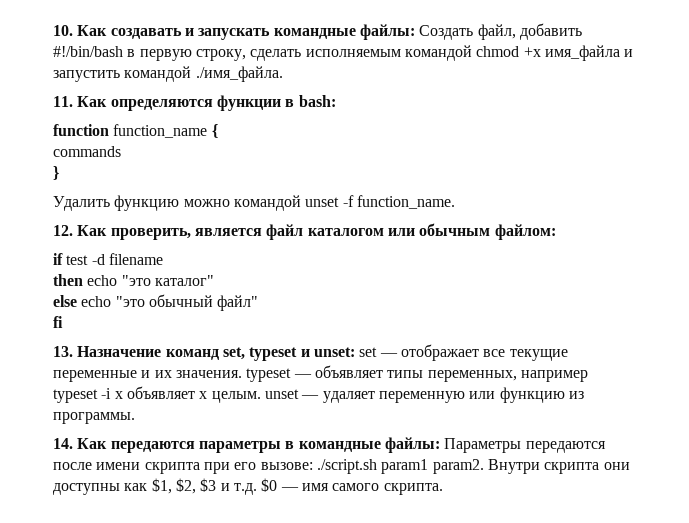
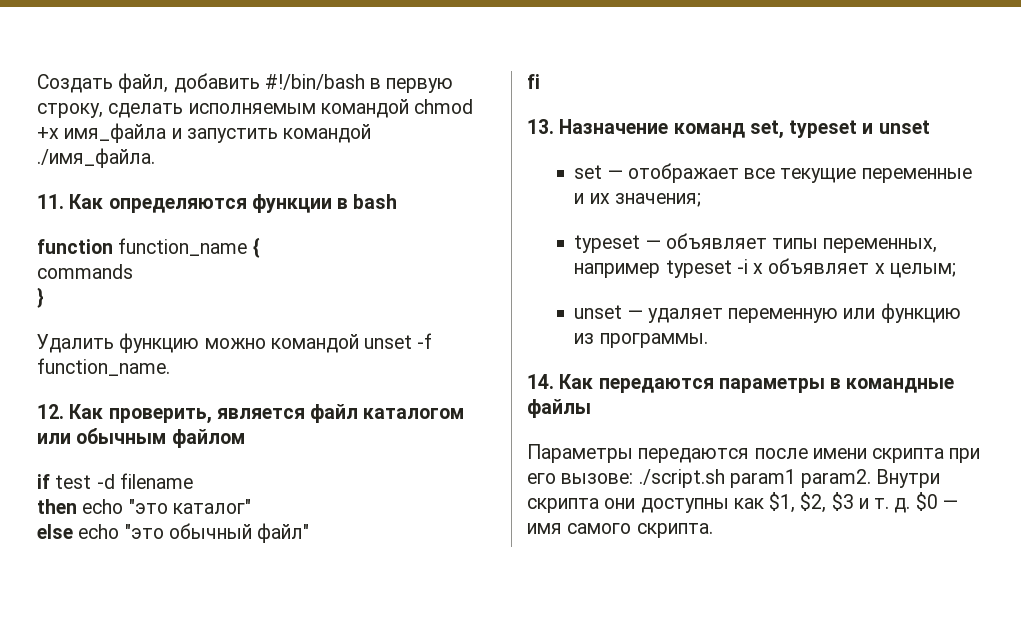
[53,24,415,40] 10. Как создавать и запускать командные файлы: -> (37, 83) none
[298,95,336,107] bash: -> [353,194,398,209] bash
[494,224,556,240] файлом: -> [171,429,245,448] файлом
[313,347,355,357] unset: -> [878,120,930,134] unset //
[175,370,242,378] значения. -> [614,193,701,207] значения; //
[211,391,261,403] целым. -> [890,263,957,278] целым; //
[384,437,440,453] файлы: -> [527,399,591,418] файлы //
[233,483,257,495] т.д. -> [874,498,911,513] т. д.

